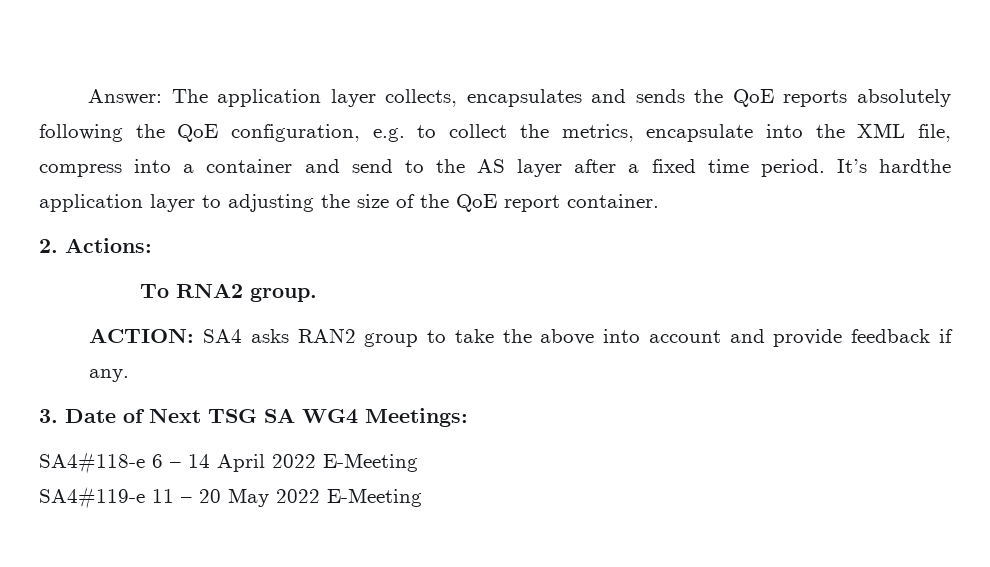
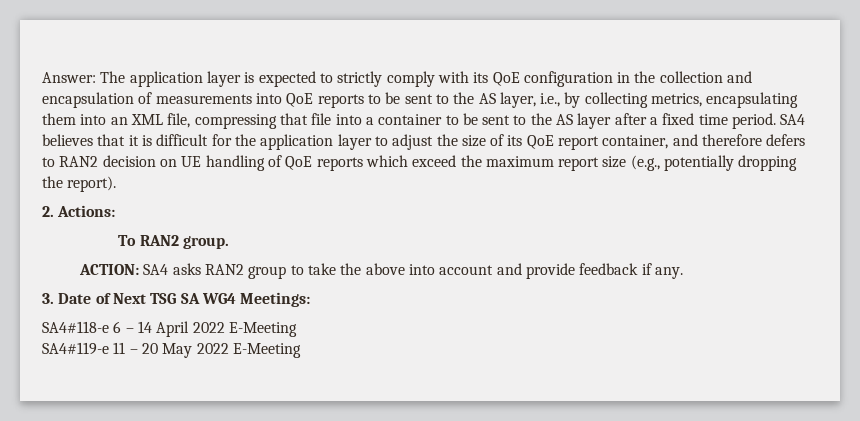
[385,89,951,107] [39,123,952,142] [39,159,393,177] collects, encapsulates and sends the QoE reports absolutely following the QoE configuration, e.g. to collect the metrics, encapsulate into the XML file, compress into a container and send -> [244,71,753,87] [42,92,799,108] [42,113,511,129] is expected to strictly comply with its QoE configuration in the collection and encapsulation of measurements into QoE reports to be sent to the AS layer, i.e., by collecting metrics, encapsulating them into an XML file, compressing that file into a container to be sent
[836,159,951,173] It’s hardthe -> [780,114,806,125] [42,134,256,146] SA4 believes that it is difficult for the
[228,194,314,212] adjusting -> [392,134,434,150] adjust
[420,194,449,208] the -> [507,135,523,146] its
[567,194,659,208] container. -> [602,134,806,149] [42,155,798,171] [42,176,117,192] container, and therefore defers to RAN2 decision on UE handling of QoE reports which exceed the maximum report size (e.g., potentially dropping the report).
[175,283,243,298] RNA2 -> [139,235,179,246] RAN2

